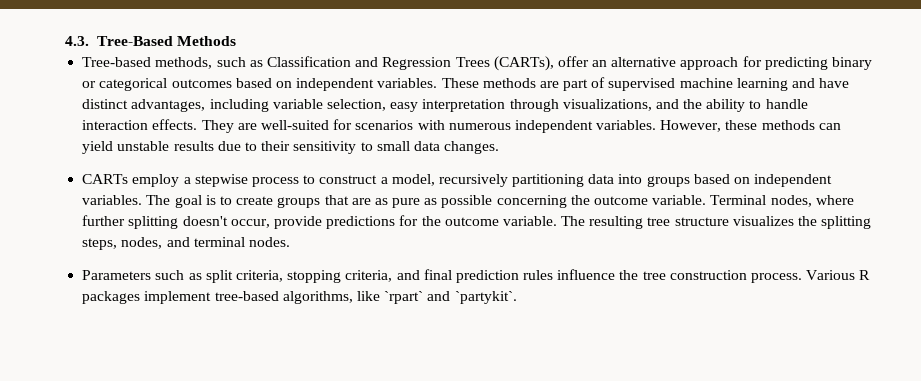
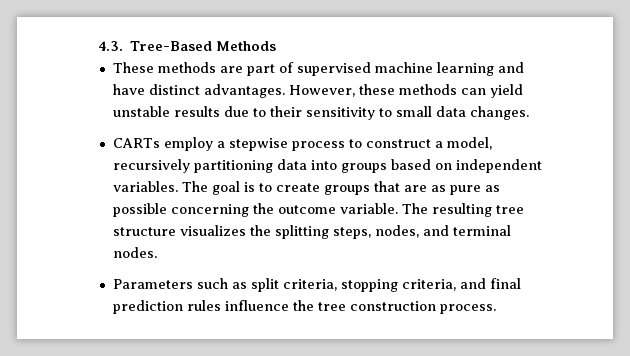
[82,56,872,71] [82,78,438,91] Tree-based methods, such as Classification and Regression Trees (CARTs), offer an alternative approach for predicting binary or categorical outcomes based on independent variables. -> (276, 46) none
[131,99,808,112] [82,119,657,133] advantages, including variable selection, easy interpretation through visualizations, and the ability to handle interaction effects. They are well-suited for scenarios with numerous independent variables. -> [204,84,286,98] advantages.
[710,195,854,207] [82,215,557,229] Terminal nodes, where further splitting doesn't occur, provide predictions for the outcome variable. -> (399, 208) none
[806,270,871,280] [82,291,517,304] Various R packages implement tree-based algorithms, like `rpart` and `partykit`. -> (497, 309) none

